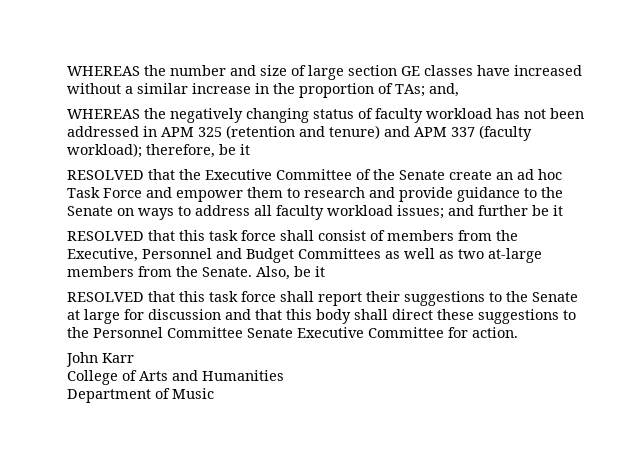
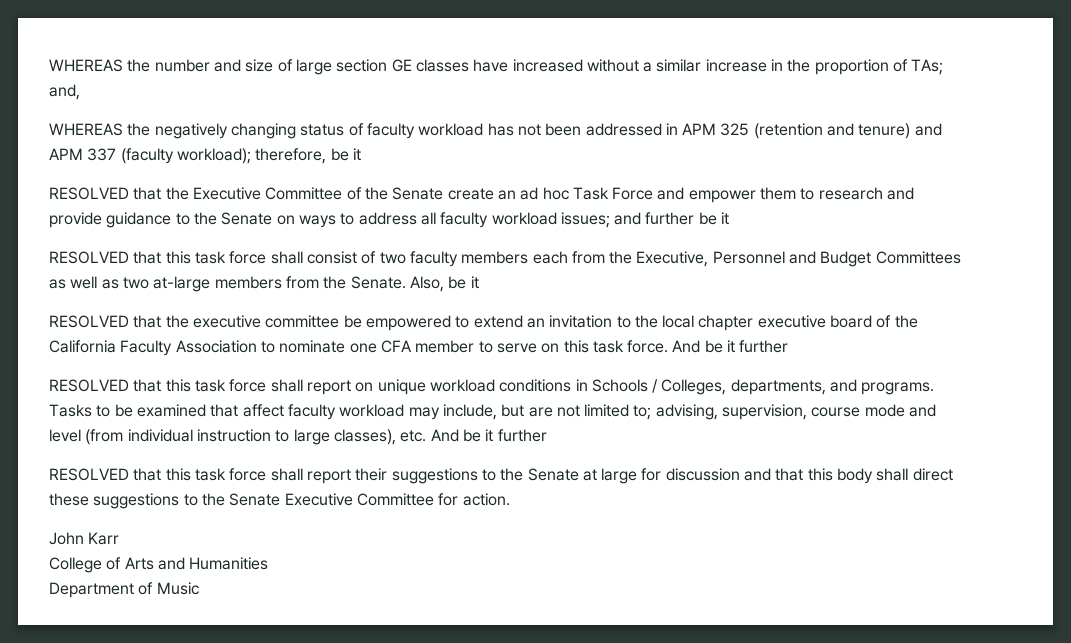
[387,230,454,241] members -> [379,251,568,267] two faculty members each
(325, 271) none -> [49,315,918,331] [49,340,789,356] [49,379,935,395] [49,404,937,420] [49,429,547,445] // RESOLVED that the executive committee be empowered to extend an invitation to the local chapter executive board of the California Faculty Association to nominate one CFA member to serve on this task force. And be it further // RESOLVED that this task force shall report on unique workload conditions in Schools / Colleges, departments, and programs. Tasks to be examined that affect faculty workload may include, but are not limited to; advising, supervision, course mode and level (from individual instruction to large classes), etc. And be it further
[93,327,243,338] Personnel Committee -> (225, 499) none

